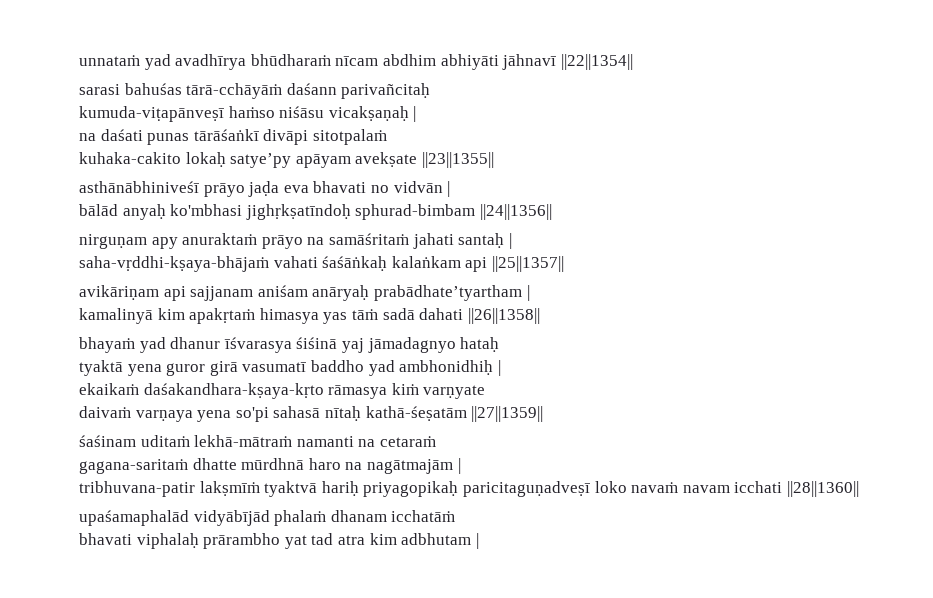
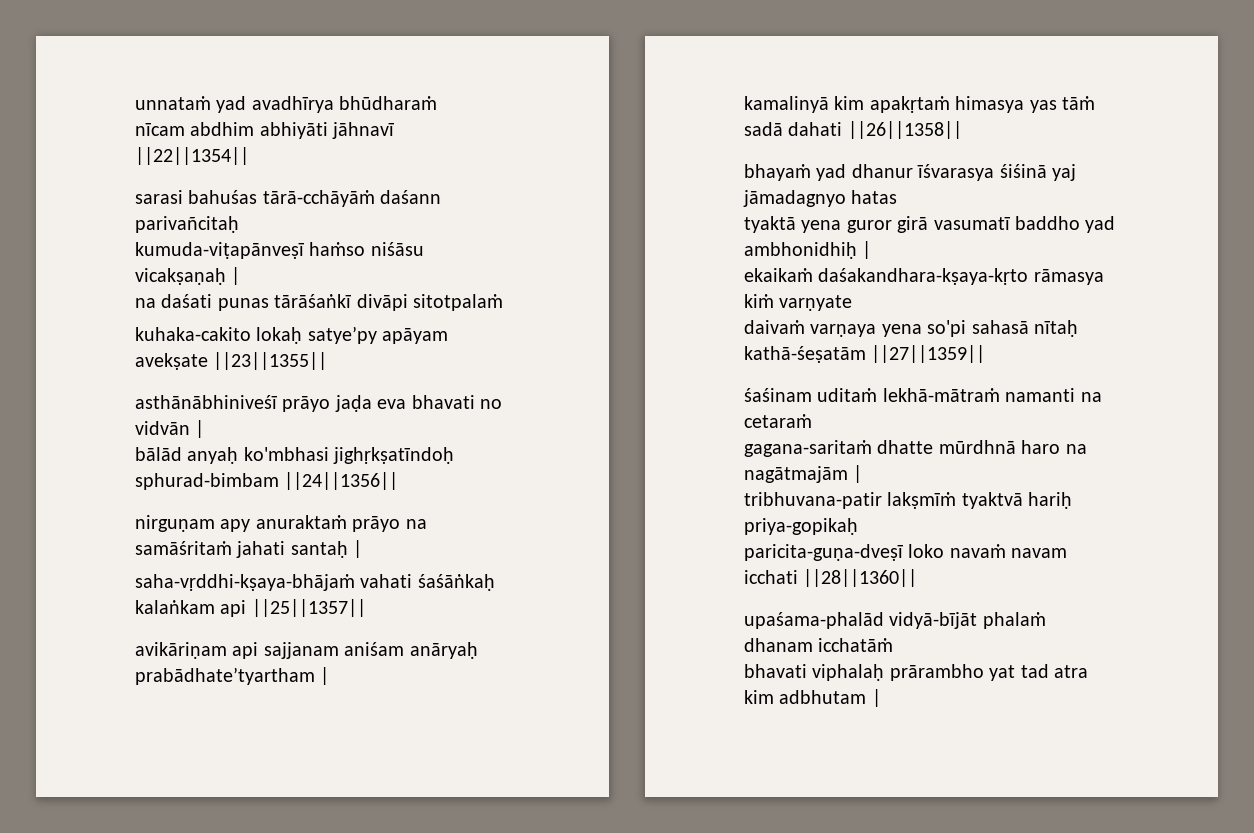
(331, 60) none -> (438, 103) //
[460,337,500,352] hataḥ -> [851,190,898,204] hatas
[363,481,590,497] priyagopikaḥ paricitaguṇadveṣī -> [744,518,858,535] [744,544,903,561] priya-gopikaḥ // paricita-guṇa-dveṣī
[79,510,270,526] upaśamaphalād vidyābījād -> [744,612,978,629] upaśama-phalād vidyā-bījāt

